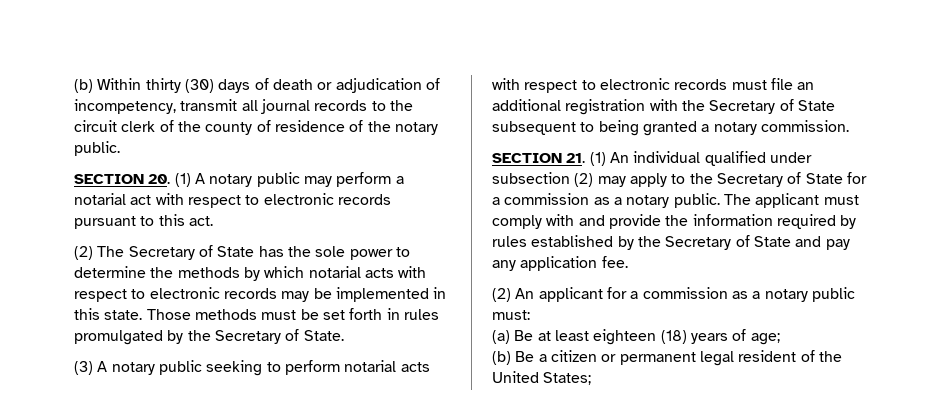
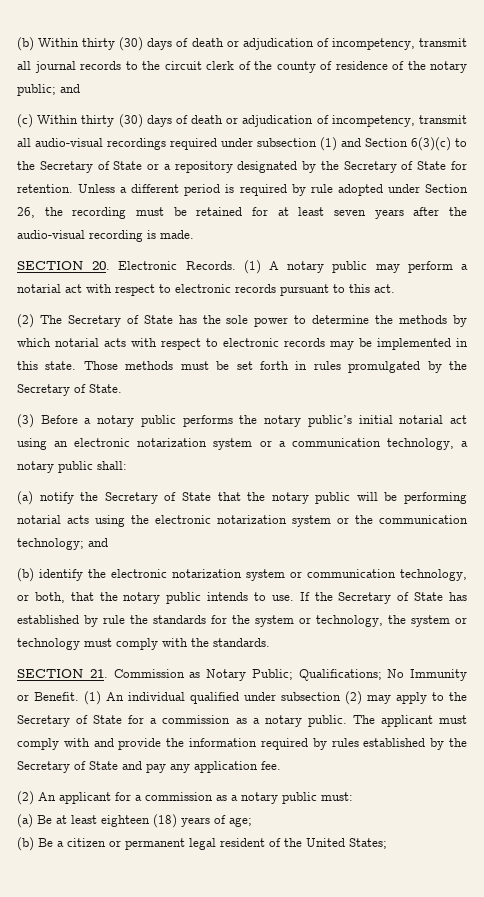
[74,141,120,156] public. -> [17,84,80,96] [17,114,468,128] [17,137,467,151] [17,161,468,173] [17,184,468,196] [17,207,468,219] [17,230,194,242] public; and // (c) Within thirty (30) days of death or adjudication of incompetency, transmit all audio-visual recordings required under subsection (1) and Section 6(3)(c) to the Secretary of State or a repository designated by the Secretary of State for retention. Unless a different period is required by rule adopted under Section 26, the recording must be retained for at least seven years after the audio-visual recording is made.
(171, 179) none -> [118,261,236,270] Electronic Records.
[97,360,430,376] [492,78,815,93] [492,99,835,115] [492,120,849,136] [492,153,586,163] A notary public seeking to perform notarial acts with respect to electronic records must file an additional registration with the Secretary of State subsequent to being granted a notary commission. // SECTION 21. -> [40,415,468,427] [17,438,468,450] [17,461,127,473] [17,491,467,505] [17,515,468,527] [17,538,108,550] [17,568,467,582] [17,592,467,604] [17,615,467,627] [17,638,270,650] [17,669,467,681] [17,692,79,701] Before a notary public performs the notary public’s initial notarial act using an electronic notarization system or a communication technology, a notary public shall: // (a) notify the Secretary of State that the notary public will be performing notarial acts using the electronic notarization system or the communication technology; and // (b) identify the electronic notarization system or communication technology, or both, that the notary public intends to use. If the Secretary of State has established by rule the standards for the system or technology, the system or technology must comply with the standards. // SECTION 21. Commission as Notary Public; Qualifications; No Immunity or Benefit.

